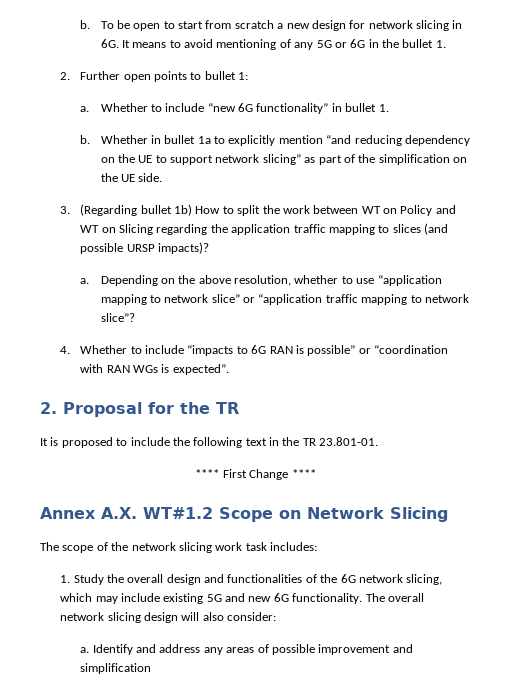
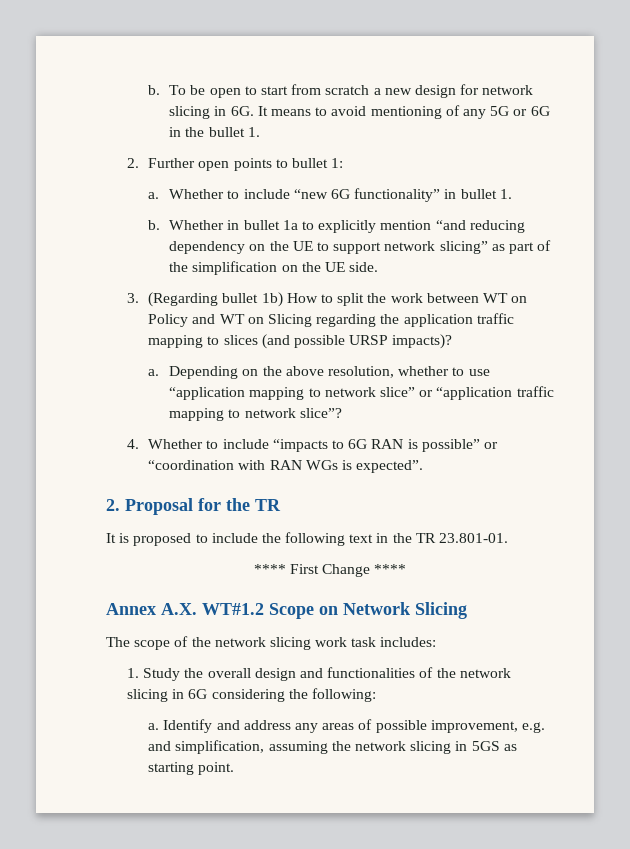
[340,574,443,585] [60,593,424,604] [60,612,277,623] 6G network slicing, which may include existing 5G and new 6G functionality. The overall network slicing design will also consider: -> [459,668,511,678] [127,688,377,702] network slicing in 6G considering the following:
[318,644,413,655] [80,663,152,674] improvement and simplification -> [430,720,545,733] [148,740,517,754] [148,762,235,775] improvement, e.g. and simplification, assuming the network slicing in 5GS as starting point.

